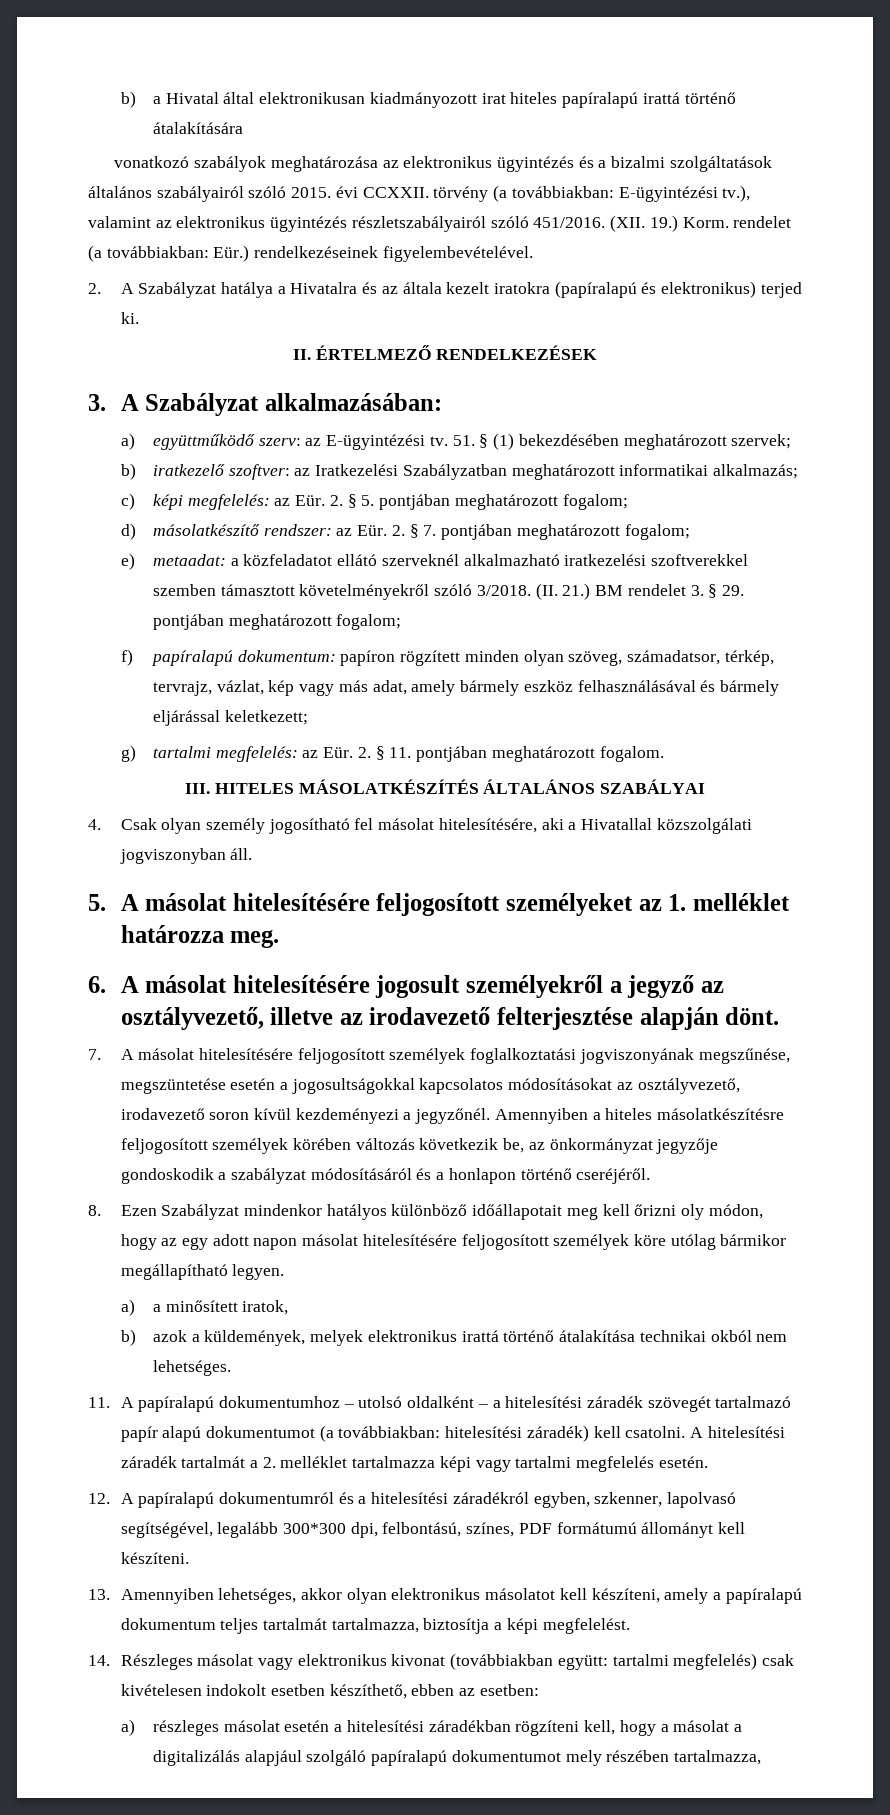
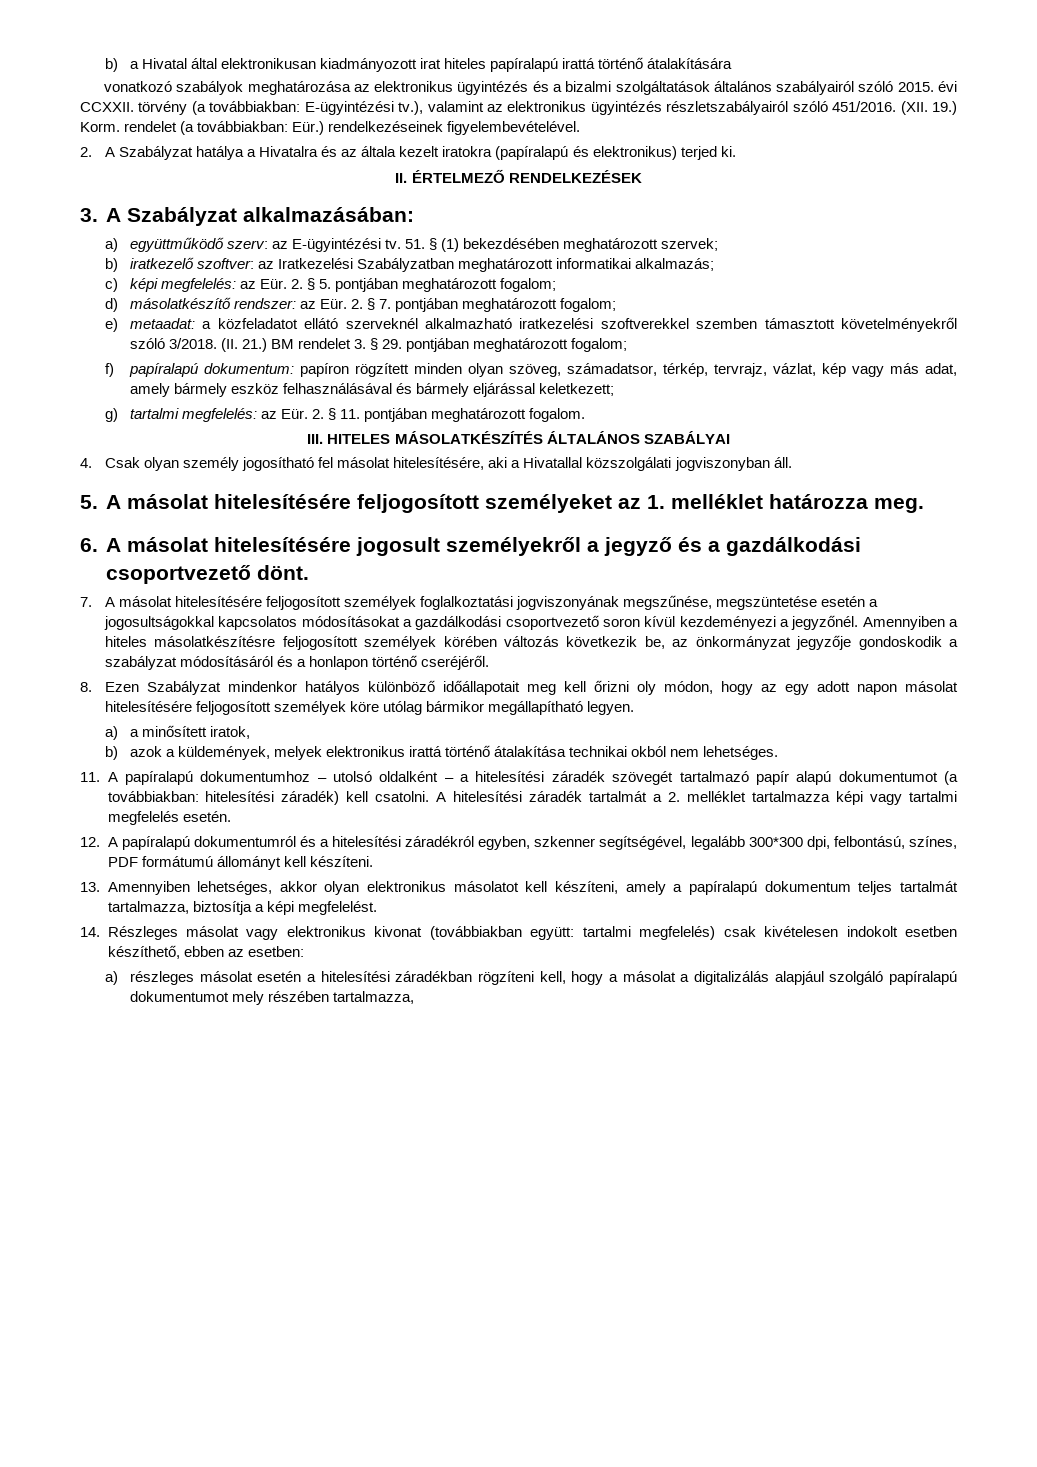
[700,981,724,993] [120,1007,719,1030] az osztályvezető, illetve az irodavezető felterjesztése alapján -> [677,537,861,556] [105,565,251,584] és a gazdálkodási csoportvezető
[616,1078,740,1094] [120,1108,205,1120] az osztályvezető, irodavezető -> [402,615,599,630] a gazdálkodási csoportvezető
[594,1492,737,1508] szkenner, lapolvasó -> [534,836,596,847] szkenner

